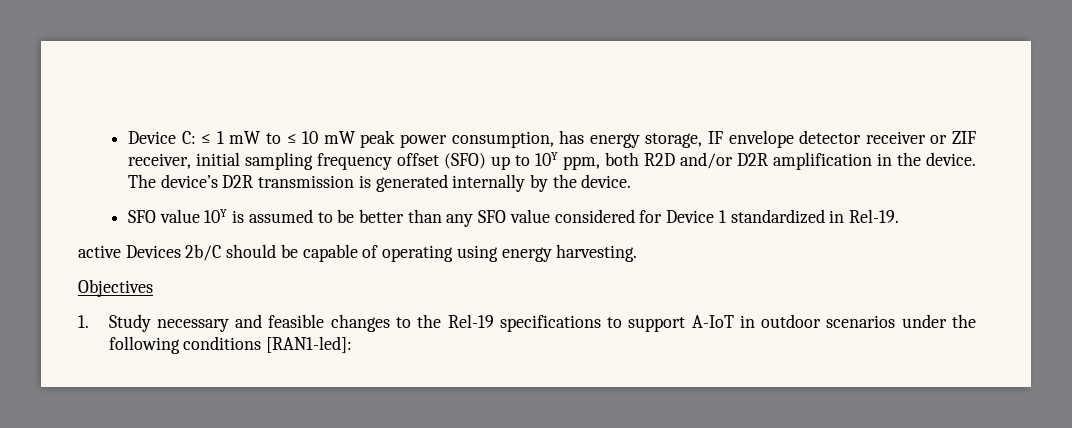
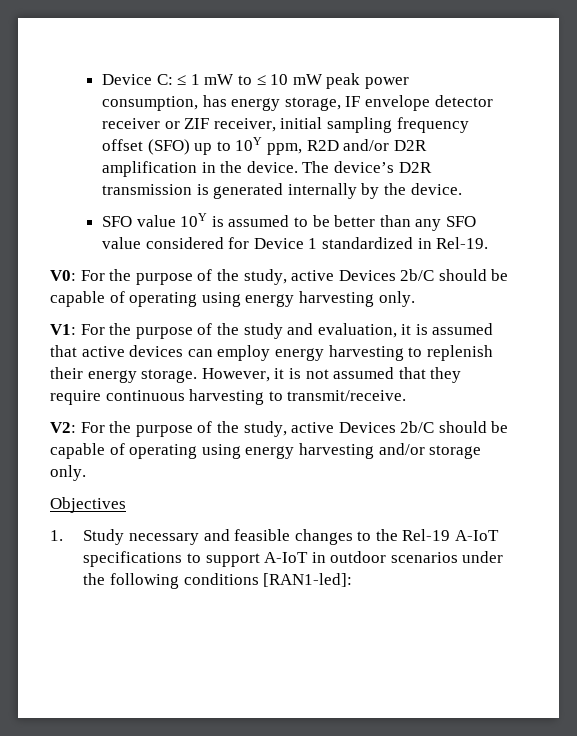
[604,152,639,166] both -> (302, 149) none
(899, 216) none -> [50,269,287,285] V0: For the purpose of the study,
[556,244,638,262] harvesting. -> [298,291,415,307] [50,323,494,339] [50,345,493,361] [50,367,462,383] [50,389,407,405] [50,421,509,437] [50,443,482,459] [50,465,86,481] harvesting only. // V1: For the purpose of the study and evaluation, it is assumed that active devices can employ energy harvesting to replenish their energy storage. However, it is not assumed that they require continuous harvesting to transmit/receive. // V2: For the purpose of the study, active Devices 2b/C should be capable of operating using energy harvesting and/or storage only.
(494, 321) none -> [455,530,500,541] A-IoT

